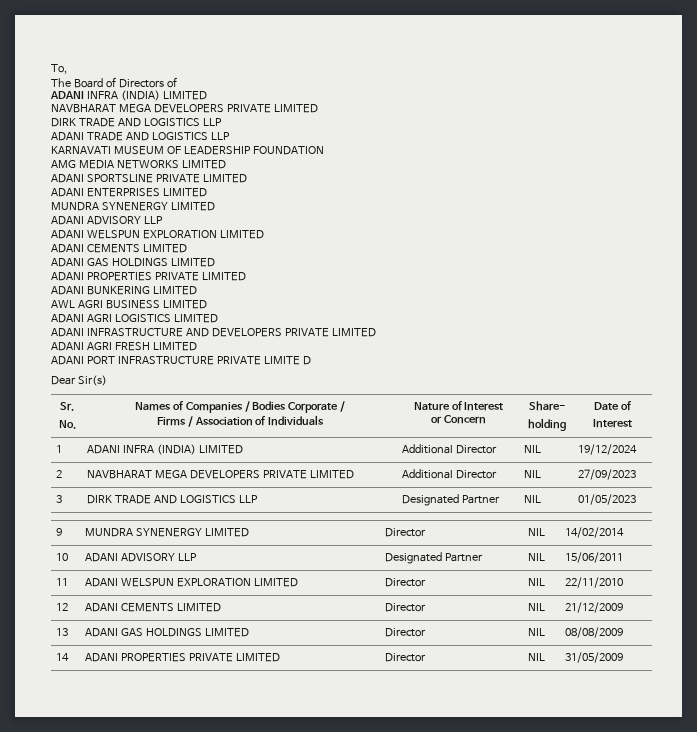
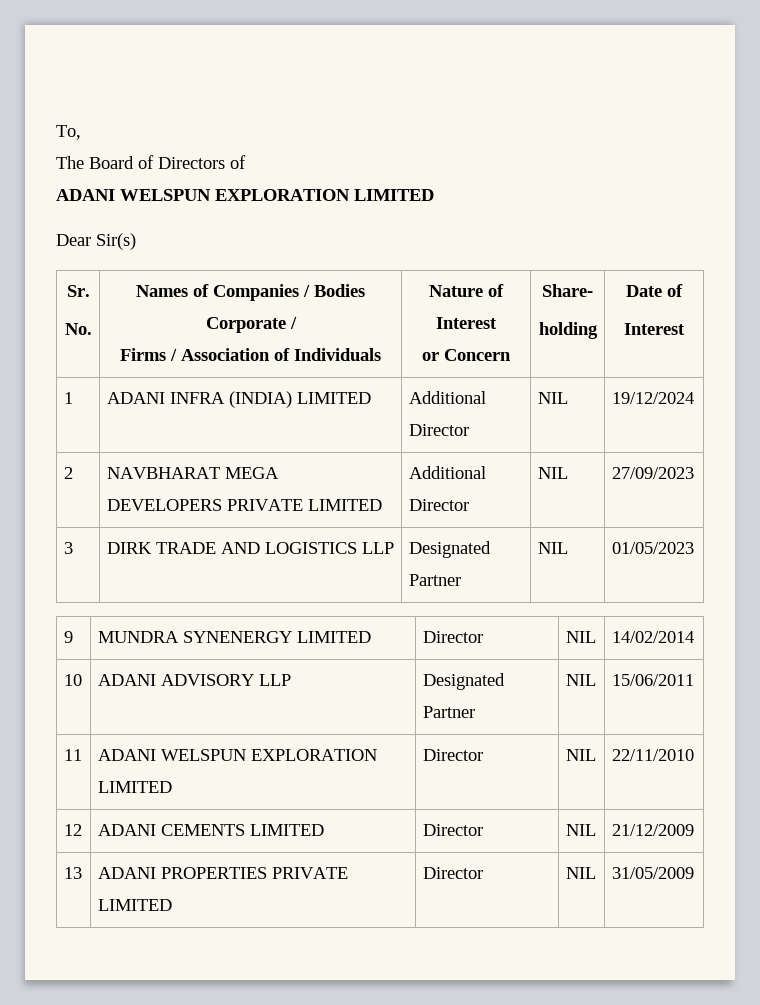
[86,90,207,101] [51,104,318,113] [51,118,222,127] [51,132,230,141] [51,146,324,155] [51,160,226,169] [51,174,247,183] [51,188,207,197] [51,202,215,211] [51,216,163,225] [51,230,264,239] [51,244,187,253] [51,258,215,267] [51,272,246,281] [51,286,197,295] [51,300,207,309] [51,314,218,323] [51,328,376,337] [51,342,197,351] [51,356,311,365] INFRA (INDIA) LIMITED // NAVBHARAT MEGA DEVELOPERS PRIVATE LIMITED // DIRK TRADE AND LOGISTICS LLP // ADANI TRADE AND LOGISTICS LLP // KARNAVATI MUSEUM OF LEADERSHIP FOUNDATION // AMG MEDIA NETWORKS LIMITED // ADANI SPORTSLINE PRIVATE LIMITED // ADANI ENTERPRISES LIMITED // MUNDRA SYNENERGY LIMITED // ADANI ADVISORY LLP // ADANI WELSPUN EXPLORATION LIMITED // ADANI CEMENTS LIMITED // ADANI GAS HOLDINGS LIMITED // ADANI PROPERTIES PRIVATE LIMITED // ADANI BUNKERING LIMITED // AWL AGRI BUSINESS LIMITED // ADANI AGRI LOGISTICS LIMITED // ADANI INFRASTRUCTURE AND DEVELOPERS PRIVATE LIMITED // ADANI AGRI FRESH LIMITED // ADANI PORT INFRASTRUCTURE PRIVATE LIMITE D -> [120,189,434,201] WELSPUN EXPLORATION LIMITED
[84,628,249,637] [384,628,426,637] [527,628,545,636] [564,627,623,638] [55,653,69,661] | ADANI GAS HOLDINGS LIMITED | Director | NIL | 08/08/2009 // 14 -> (82, 873) none

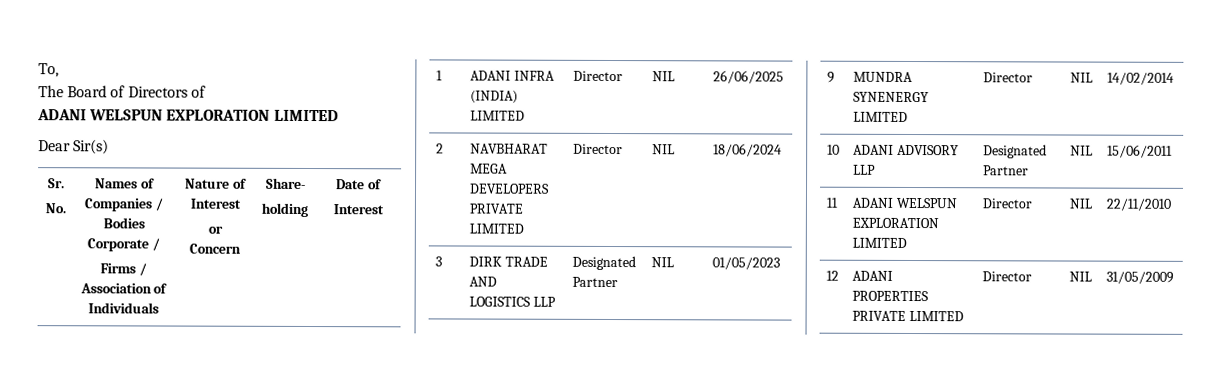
[408,391,486,404] [408,424,469,436] [537,392,568,404] [611,392,694,404] Additional Director | NIL | 19/12/2024 -> [572,70,623,82] [651,71,675,82] [712,70,784,84] Director | NIL | 26/06/2025
[408,466,486,479] [408,499,469,511] [537,467,568,479] [611,467,694,479] Additional Director | NIL | 27/09/2023 -> [572,143,623,155] [651,144,675,155] [712,143,782,157] Director | NIL | 18/06/2024
[97,824,324,836] [422,824,483,836] [565,824,596,836] [611,824,694,836] [63,867,82,879] | ADANI CEMENTS LIMITED | Director | NIL | 21/12/2009 // 13 -> (839, 275) none

